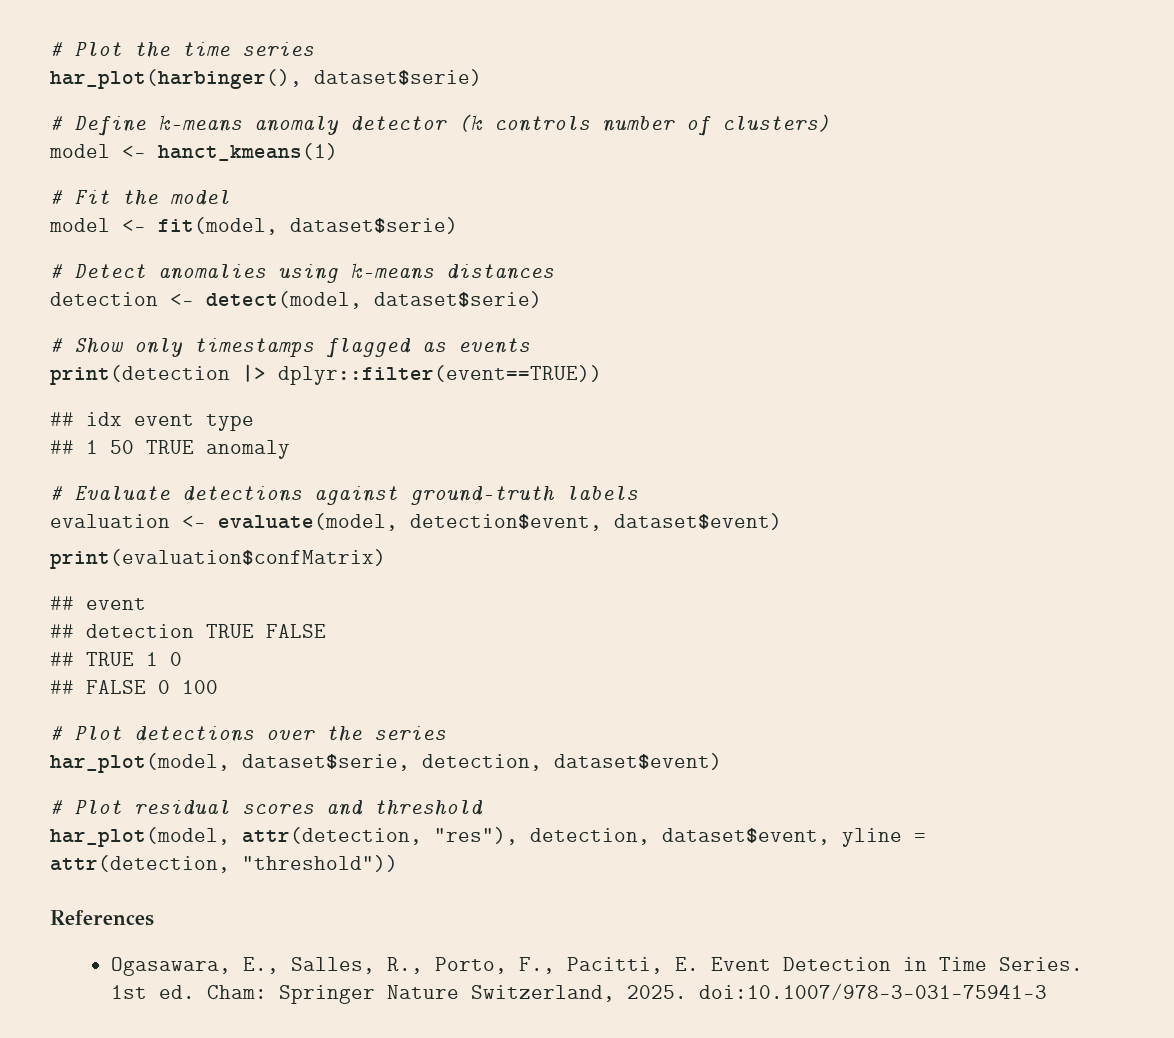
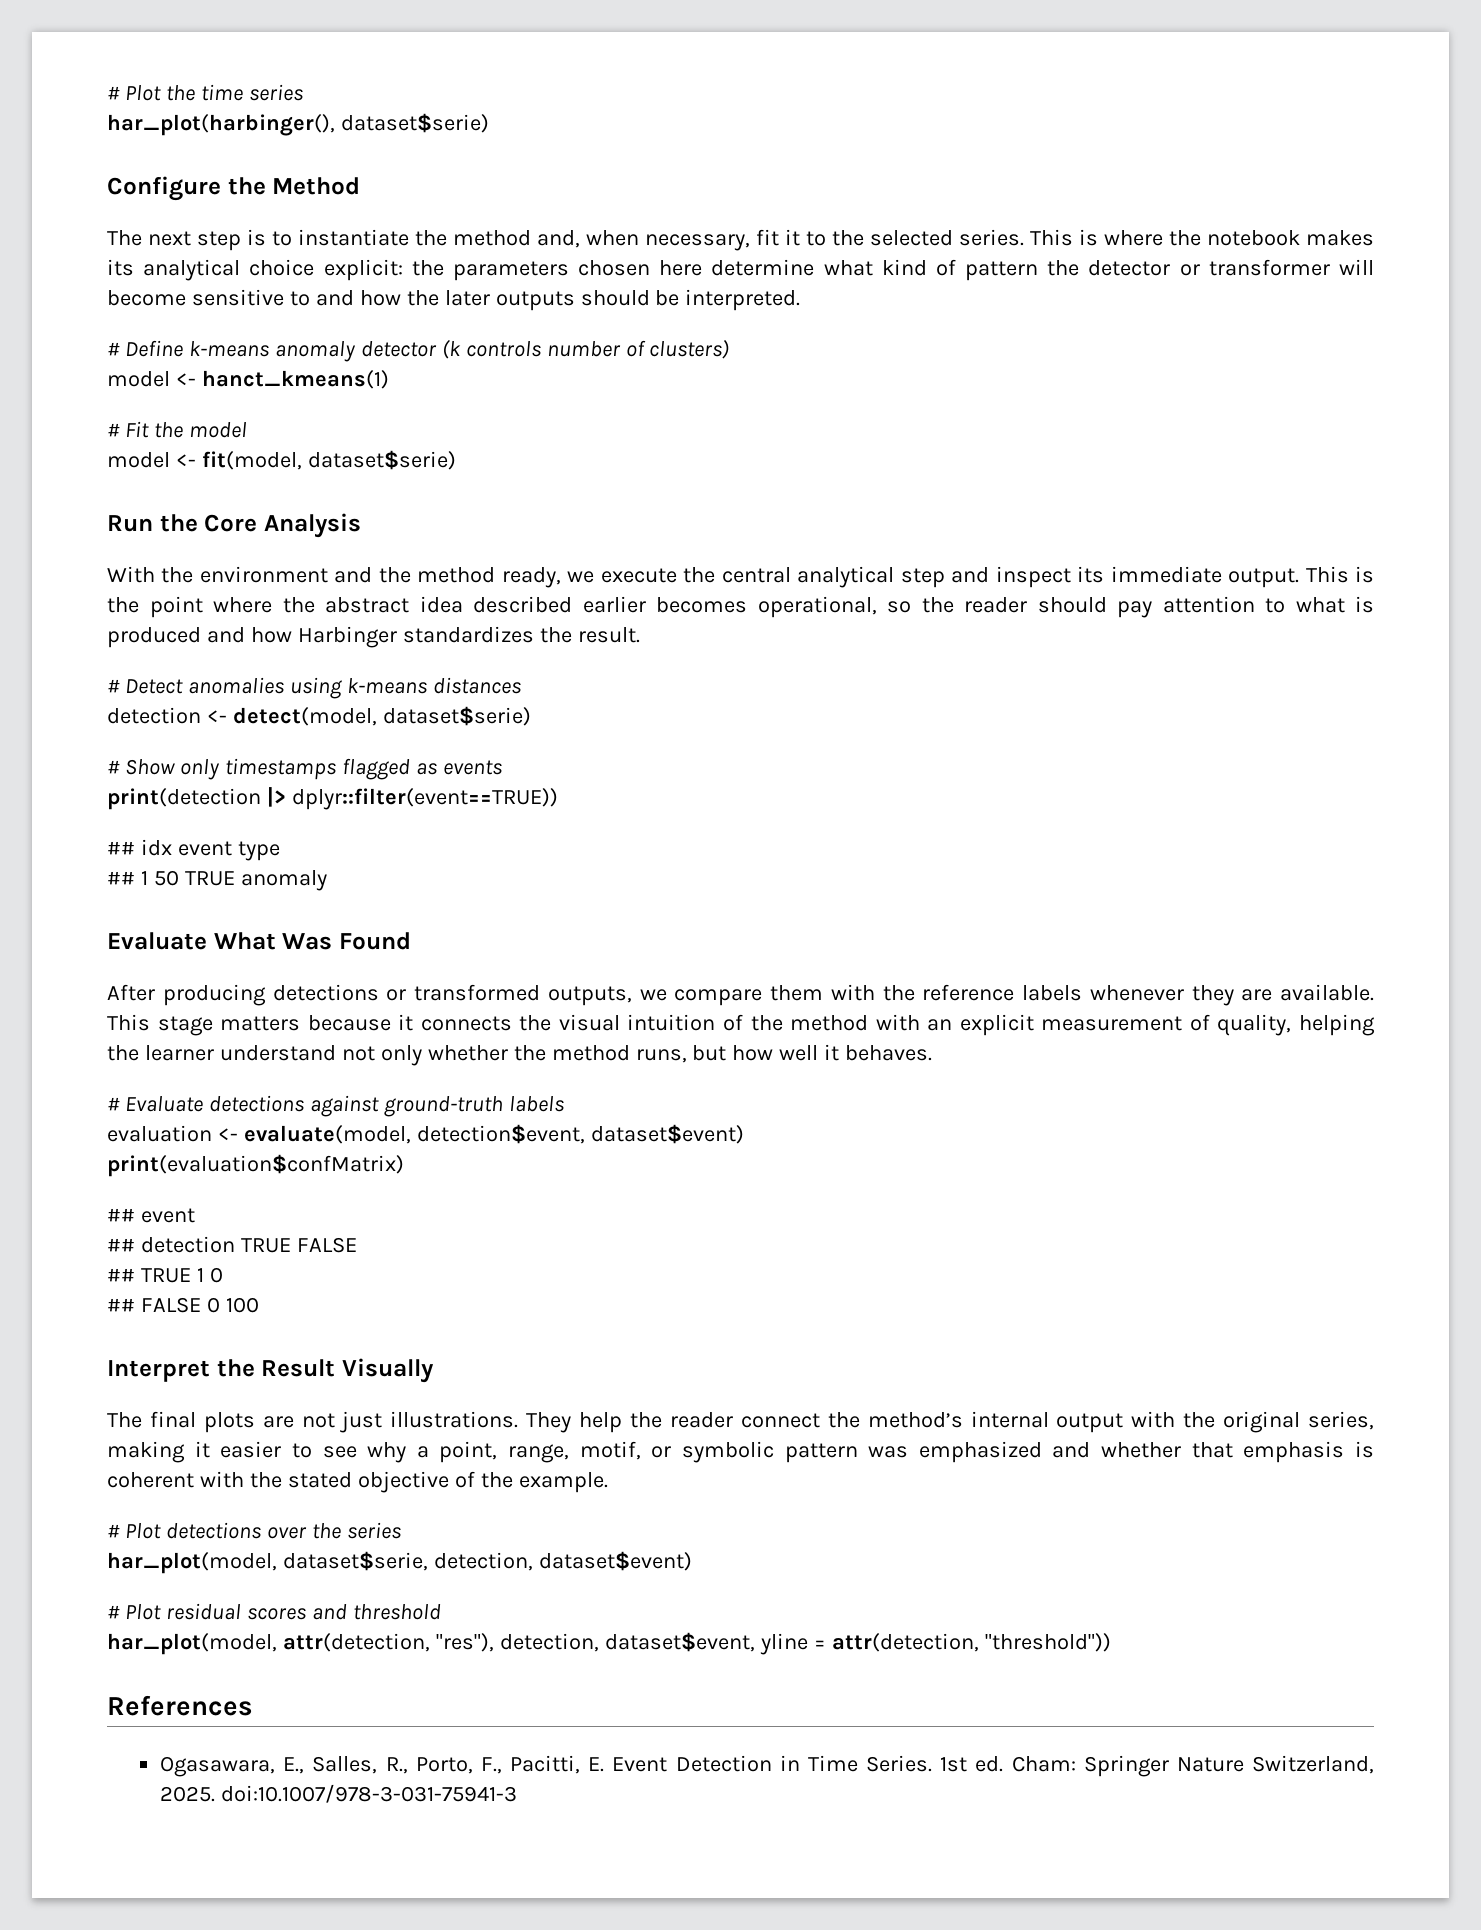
(482, 77) none -> [107,176,361,201] [107,229,1374,251] [107,259,1374,281] [107,289,801,311] // Configure the Method // The next step is to instantiate the method and, when necessary, fit it to the selected series. This is where the notebook makes its analytical choice explicit: the parameters chosen here determine what kind of pattern the detector or transformer will become sensitive to and how the later outputs should be interpreted.
(458, 225) none -> [107,513,361,538] [107,566,1374,588] [107,596,1374,618] [107,626,640,648] // Run the Core Analysis // With the environment and the method ready, we execute the central analytical step and inspect its immediate output. This is the point where the abstract idea described earlier becomes operational, so the reader should pay attention to what is produced and how Harbinger standardizes the result.
(290, 449) none -> [107,932,411,950] [107,984,1374,1006] [107,1014,1375,1036] [107,1044,933,1066] // Evaluate What Was Found // After producing detections or transformed outputs, we compare them with the reference labels whenever they are available. This stage matters because it connects the visual intuition of the method with an explicit measurement of quality, helping the learner understand not only whether the method runs, but how well it behaves.
(218, 687) none -> [107,1358,434,1383] [107,1411,1375,1433] [107,1441,1374,1463] [107,1471,608,1493] // Interpret the Result Visually // The final plots are not just illustrations. They help the reader connect the method’s internal output with the original series, making it easier to see why a point, range, motif, or symbolic pattern was emphasized and whether that emphasis is coherent with the stated objective of the example.

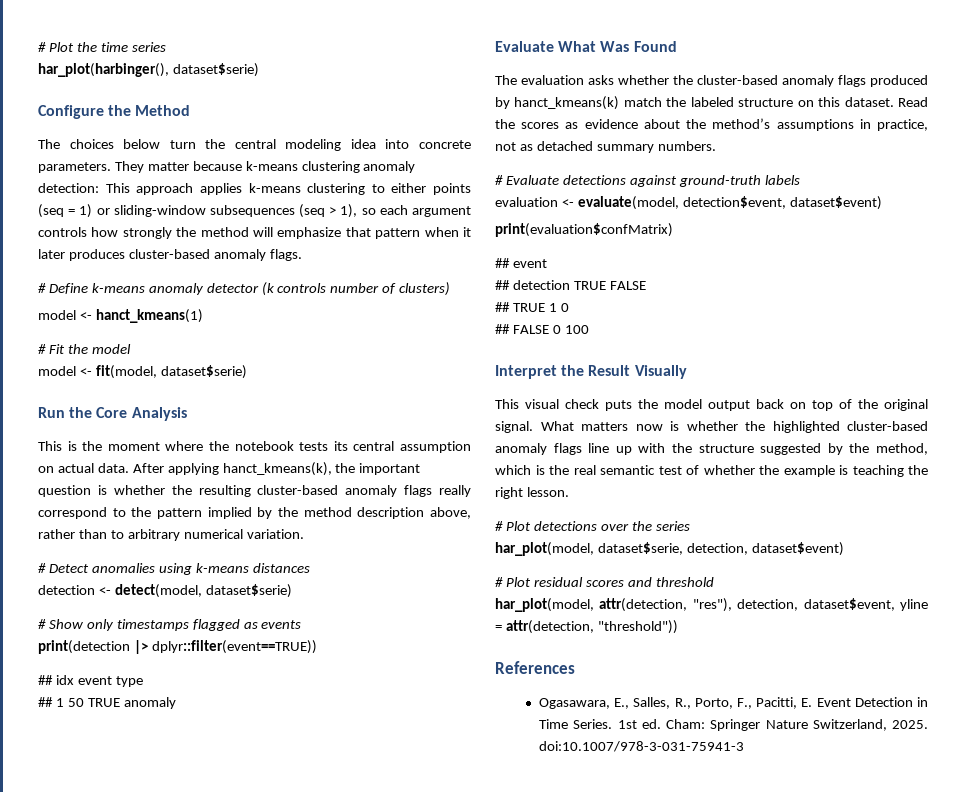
[148,229,1374,251] [107,259,1374,281] [107,289,801,311] next step is to instantiate the method and, when necessary, fit it to the selected series. This is where the notebook makes its analytical choice explicit: the parameters chosen here determine what kind of pattern the detector or transformer will become sensitive to and how the later outputs should be interpreted. -> [69,139,471,151] [38,161,416,173] [38,183,471,195] [38,204,471,218] [38,227,471,239] [38,249,302,261] choices below turn the central modeling idea into concrete parameters. They matter because k-means clustering anomaly detection: This approach applies k-means clustering to either points (seq = 1) or sliding-window subsequences (seq > 1), so each argument controls how strongly the method will emphasize that pattern when it later produces cluster-based anomaly flags.
[107,566,1300,588] With the environment and the method ready, we execute the central analytical step and inspect its immediate output. -> (187, 414) none
[149,596,1374,618] [107,626,640,648] point where the abstract idea described earlier becomes operational, so the reader should pay attention to what is produced and how Harbinger standardizes the result. -> [107,441,472,453] [38,462,421,476] [38,485,471,497] [38,507,472,519] [38,529,304,541] moment where the notebook tests its central assumption on actual data. After applying hanct_kmeans(k), the important question is whether the resulting cluster-based anomaly flags really correspond to the pattern implied by the method description above, rather than to arbitrary numerical variation.
[107,984,1374,1006] [107,1014,1375,1036] [107,1044,933,1066] After producing detections or transformed outputs, we compare them with the reference labels whenever they are available. This stage matters because it connects the visual intuition of the method with an explicit measurement of quality, helping the learner understand not only whether the method runs, but how well it behaves. -> [495,75,928,87] [495,96,928,110] [495,118,928,131] [495,141,716,153] The evaluation asks whether the cluster-based anomaly flags produced by hanct_kmeans(k) match the labeled structure on this dataset. Read the scores as evidence about the method’s assumptions in practice, not as detached summary numbers.
[107,1411,1375,1433] [107,1441,1374,1463] [107,1471,608,1493] The final plots are not just illustrations. They help the reader connect the method’s internal output with the original series, making it easier to see why a point, range, motif, or symbolic pattern was emphasized and whether that emphasis is coherent with the stated objective of the example. -> [495,399,928,411] [495,421,928,433] [495,443,929,455] [495,465,928,477] [495,487,569,499] This visual check puts the model output back on top of the original signal. What matters now is whether the highlighted cluster-based anomaly flags line up with the structure suggested by the method, which is the real semantic test of whether the example is teaching the right lesson.

